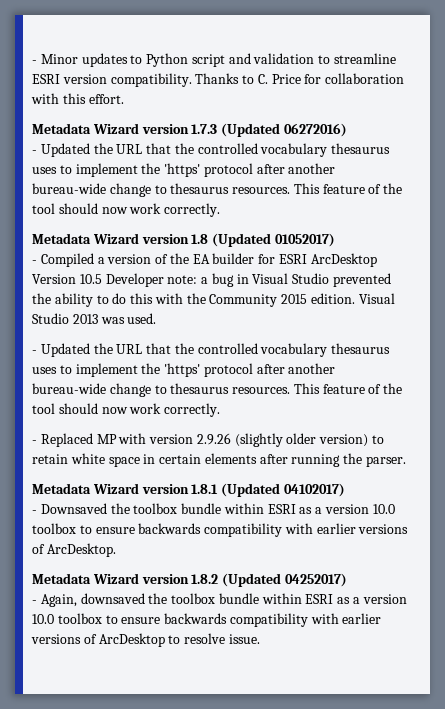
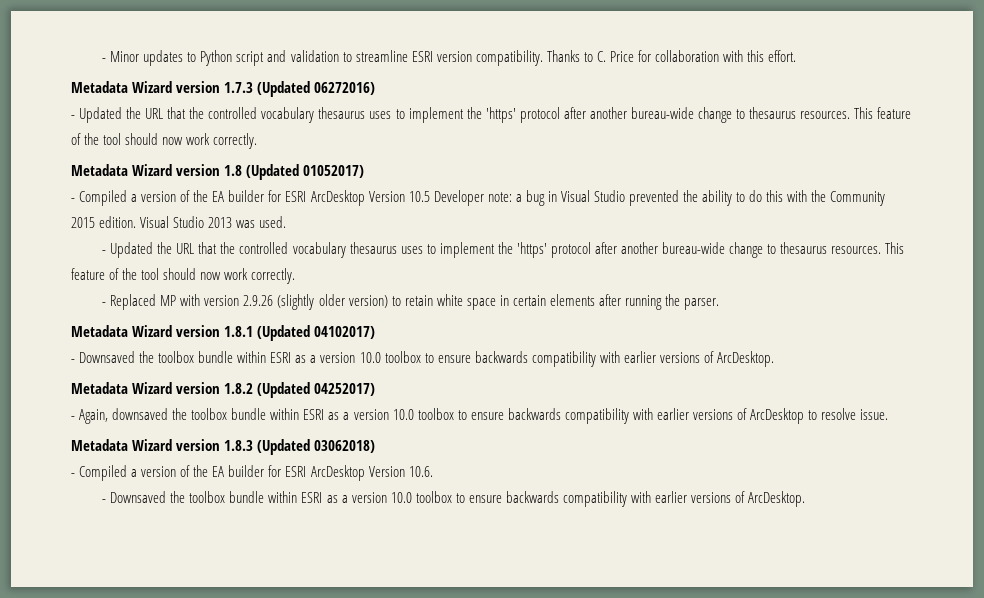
(260, 639) none -> [71,439,376,455] [71,465,433,481] [102,491,806,507] // Metadata Wizard version 1.8.3 (Updated 03062018) // - Compiled a version of the EA builder for ESRI ArcDesktop Version 10.6. // - Downsaved the toolbox bundle within ESRI as a version 10.0 toolbox to ensure backwards compatibility with earlier versions of ArcDesktop.

